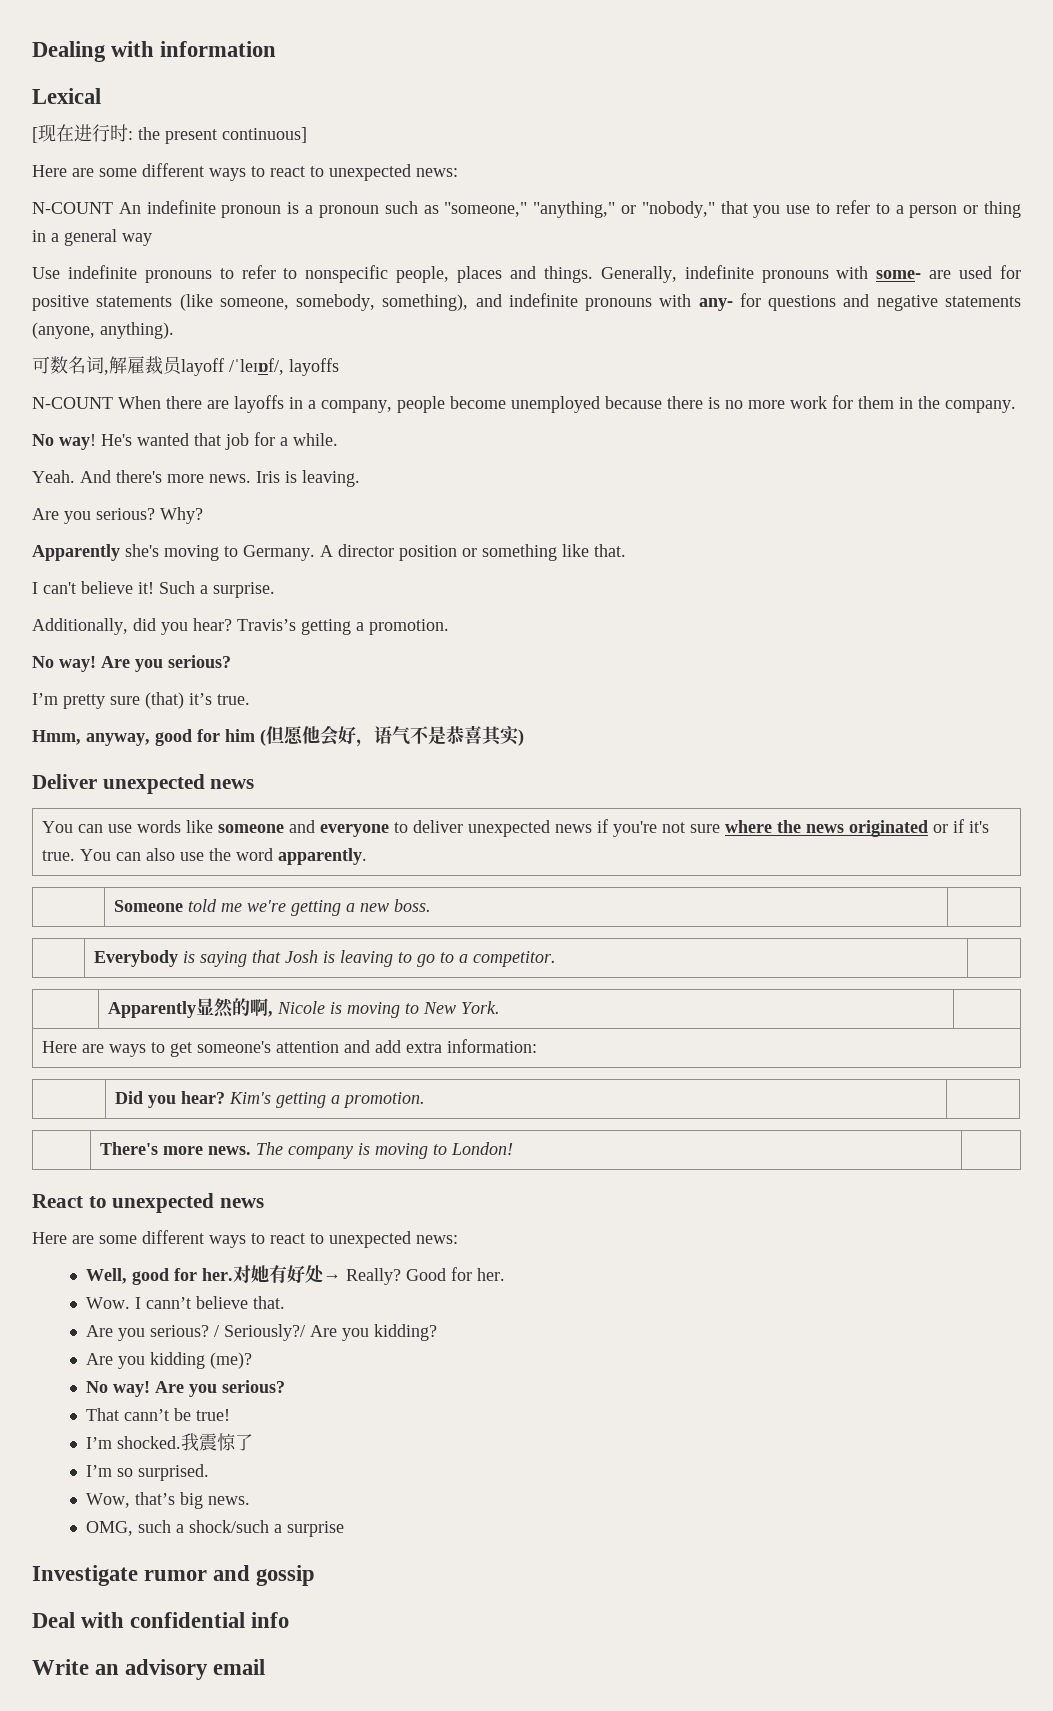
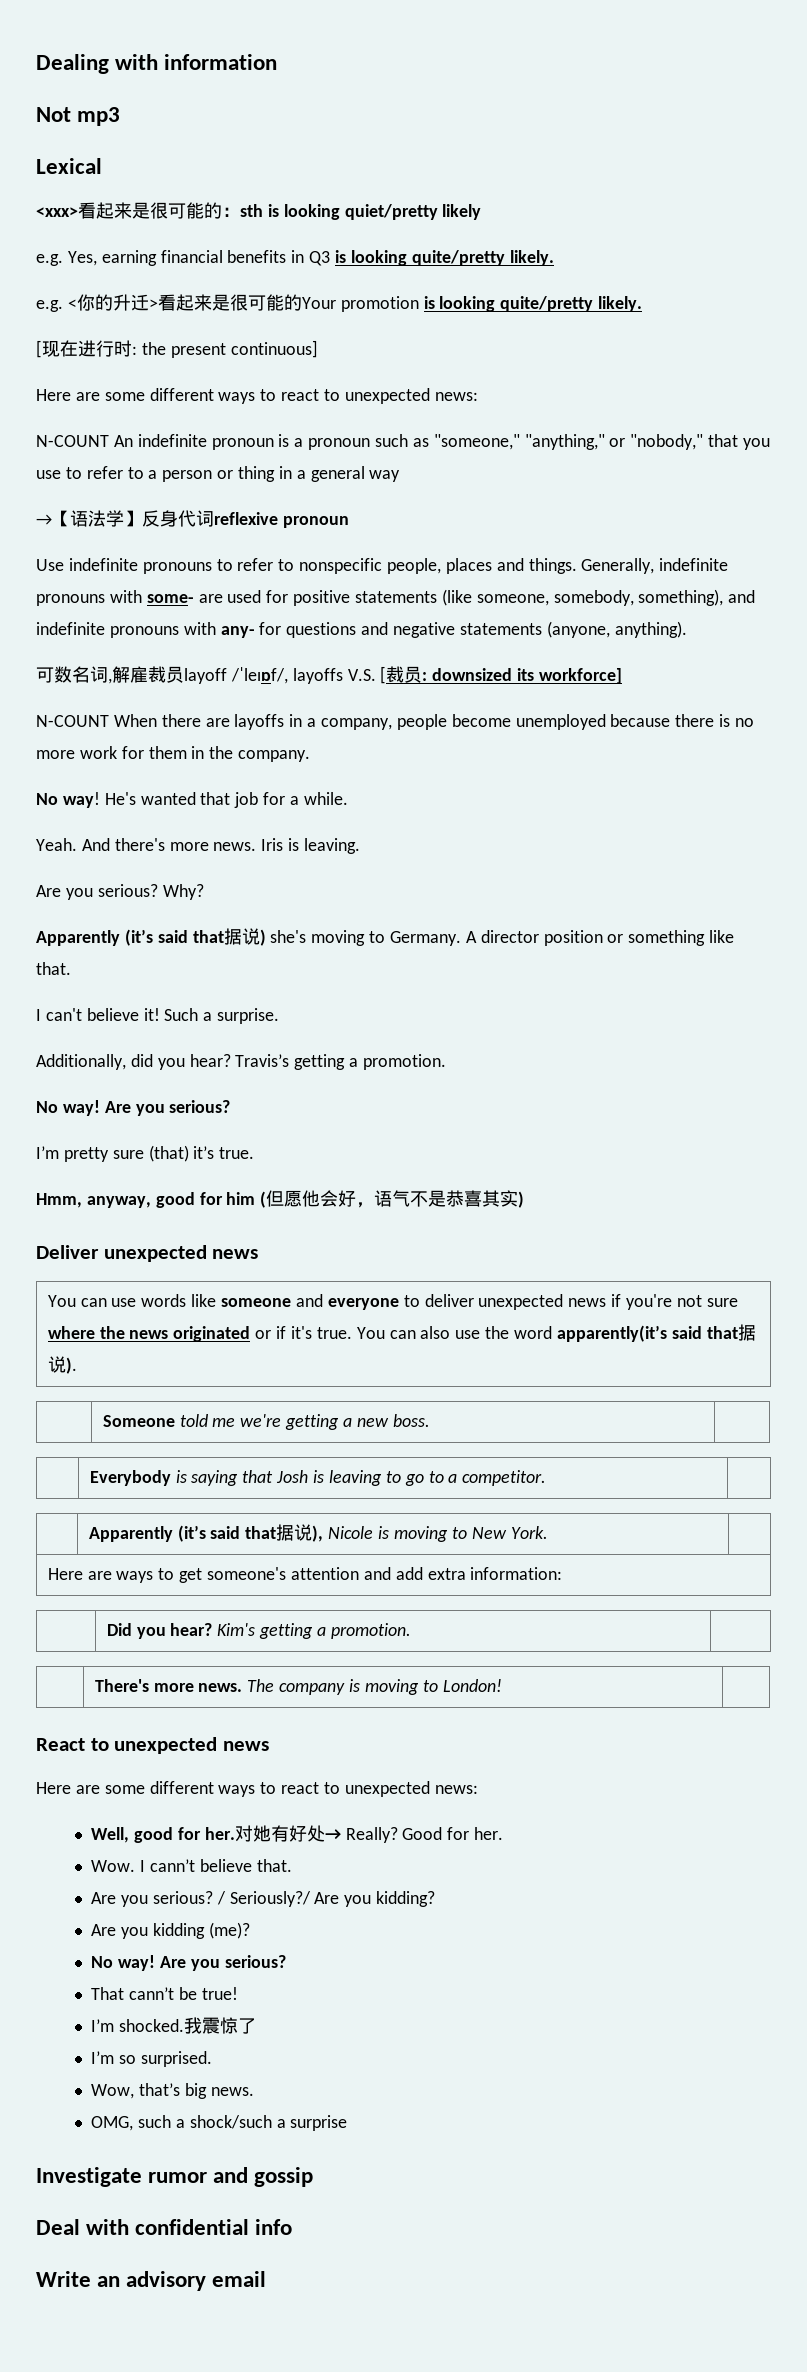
(277, 49) none -> [36,107,121,126] // Not mp3
(101, 96) none -> [36,202,482,220] [36,250,554,266] [36,294,643,312] // <xxx>看起来是很可能的：sth is looking quiet/pretty likely // e.g. Yes, earning financial benefits in Q3 is looking quite/pretty likely. // e.g. <你的升迁>看起来是很可能的Your promotion is looking quite/pretty likely.
(152, 239) none -> [36,510,349,528] // →【语法学】反身代词reflexive pronoun
(339, 367) none -> [347,666,623,684] V.S. [裁员: downsized its workforce]
(120, 552) none -> [124,928,266,946] (it’s said that据说)
[278,848,368,865] apparently. -> [556,1324,756,1342] [47,1356,77,1374] apparently(it’s said that据说).
[196,998,274,1018] 显然的啊, -> [177,1524,324,1542] (it’s said that据说),

